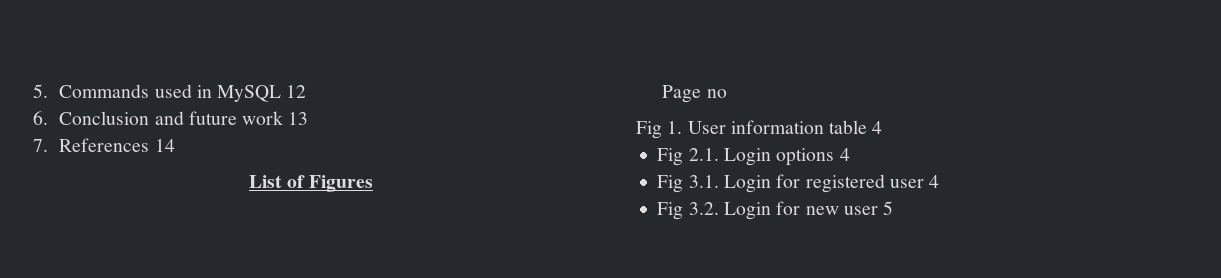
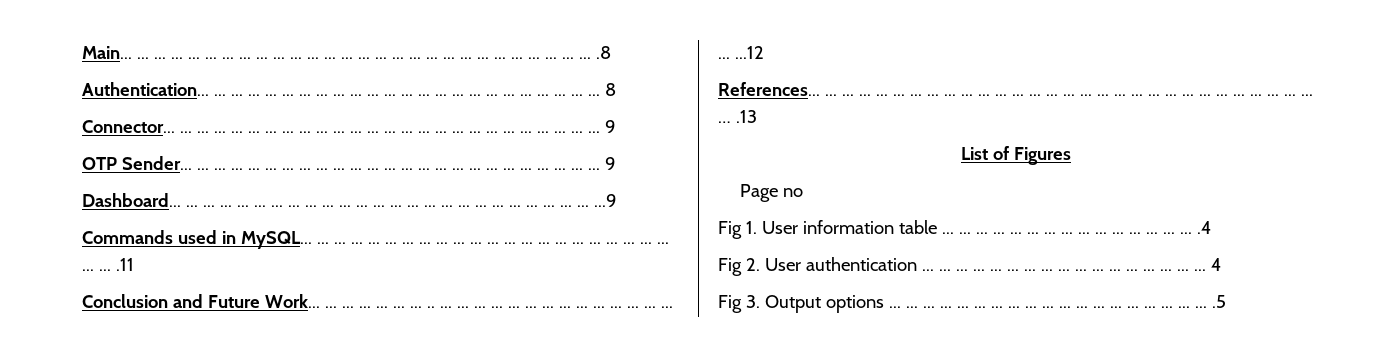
[33,84,307,102] [33,111,309,125] [33,138,175,152] 5. Commands used in MySQL 12 // 6. Conclusion and future work 13 // 7. References 14 -> [82,46,611,59] [82,82,616,96] [82,120,616,133] [82,156,616,170] [82,193,617,207] [82,230,669,249] [82,258,134,271] [82,294,673,308] [718,46,764,59] [718,82,1313,96] [718,110,757,123] Main... ... ... ... ... ... ... ... ... ... ... ... ... ... ... ... ... ... ... ... ... ... ... ... ... ... ... ... .8 // Authentication... ... ... ... ... ... ... ... ... ... ... ... ... ... ... ... ... ... ... ... ... ... ... ... 8 // Connector... ... ... ... ... ... ... ... ... ... ... ... ... ... ... ... ... ... ... ... ... ... ... ... ... ... 9 // OTP Sender... ... ... ... ... ... ... ... ... ... ... ... ... ... ... ... ... ... ... ... ... ... ... ... ... 9 // Dashboard... ... ... ... ... ... ... ... ... ... ... ... ... ... ... ... ... ... ... ... ... ... ... ... ... ...9 // Commands used in MySQL... ... ... ... ... ... ... ... ... ... ... ... ... ... ... ... ... ... ... ... ... ... ... ... .11 // Conclusion and Future Work... ... ... ... ... ... ... .. ... ... ... ... ... ... ... ... ... ... ... ... ... ... ... ...12 // References... ... ... ... ... ... ... ... ... ... ... ... ... ... ... ... ... ... ... ... ... ... ... ... ... ... ... ... ... ... … .13
[872,121,883,134] [657,148,850,166] [657,174,940,193] [657,201,894,220] 4 // Fig 2.1. Login options 4 // Fig 3.1. Login for registered user 4 // Fig 3.2. Login for new user 5 -> [941,221,1211,234] [718,257,1221,276] [718,295,1226,313] ... ... ... ... ... ... ... ... ... ... ... ... ... ... ... .4 // Fig 2. User authentication ... ... ... ... ... ... ... ... ... ... ... ... ... ... ... ... ... 4 // Fig 3. Output options ... ... ... ... ... ... ... ... ... ... ... ... ... ... ... ... ... ... ... .5

